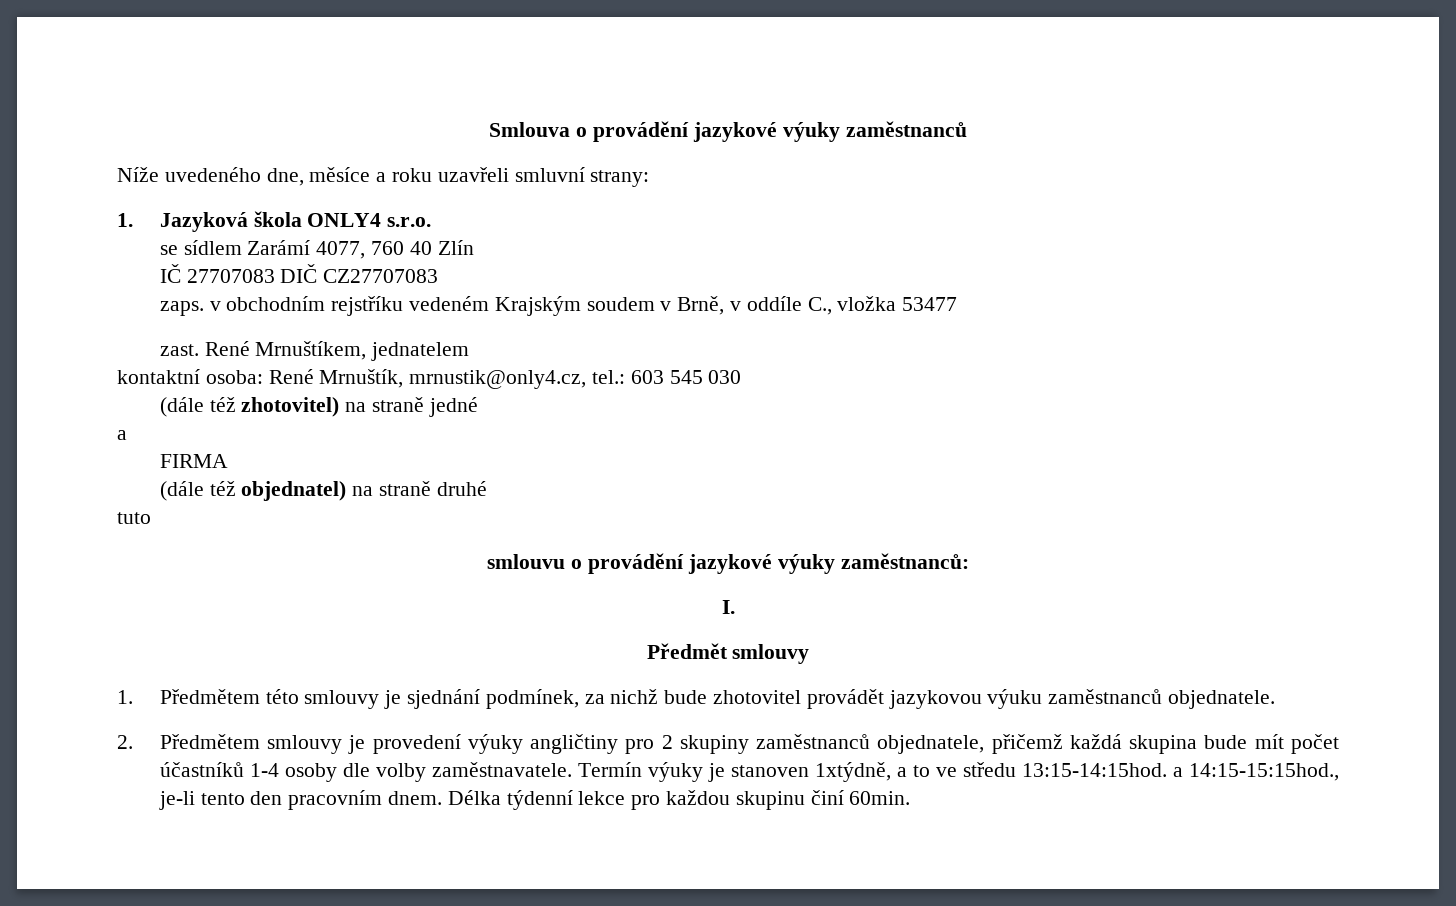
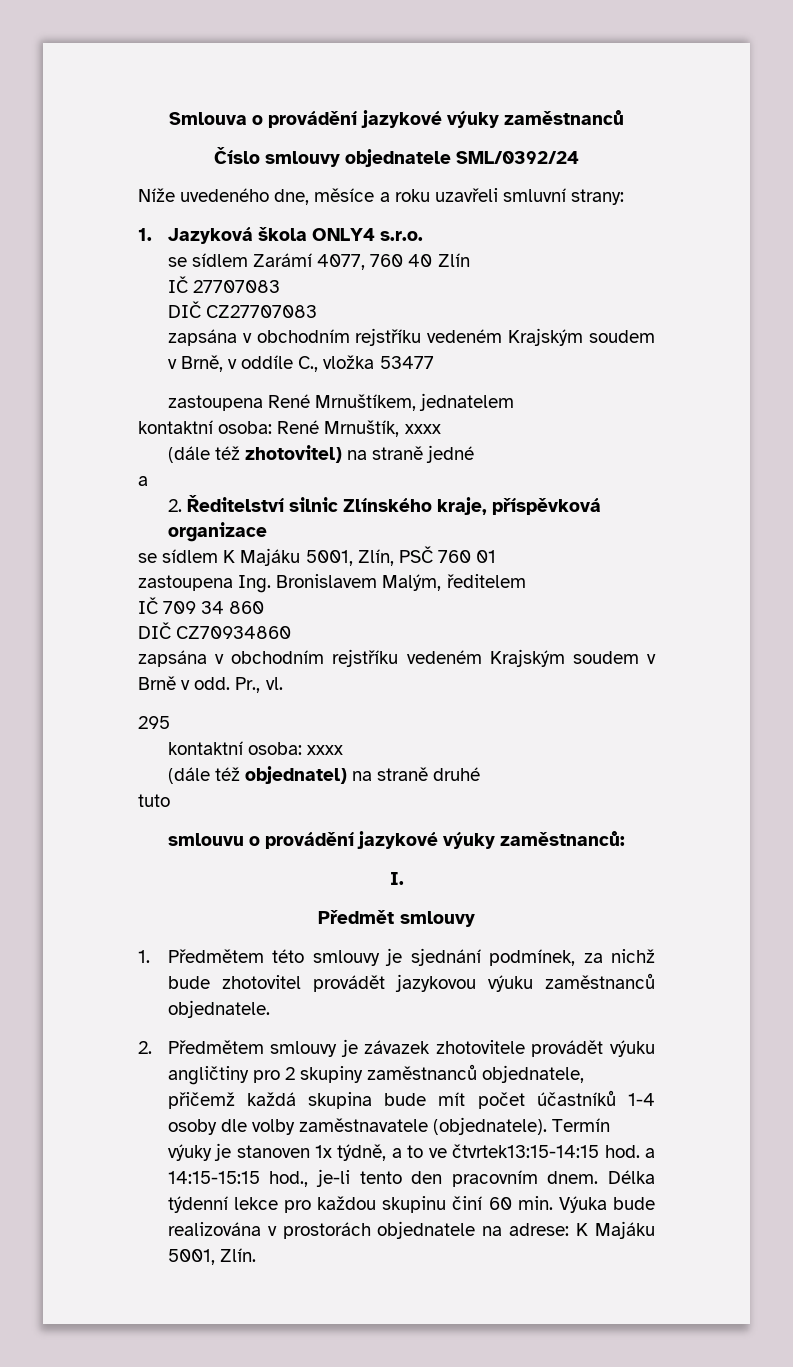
(967, 129) none -> [213,147,580,167] // Číslo smlouvy objednatele SML/0392/24
(275, 276) none -> (280, 286) //
[159,301,204,316] zaps. -> [167,329,237,346] zapsána
[159,344,199,356] zast. -> [167,395,263,411] zastoupena
[409,370,742,389] mrnustik@only4.cz, tel.: 603 545 030 -> [404,424,441,434] xxxx
[159,454,228,468] FIRMA -> [167,495,602,515] [167,522,267,542] [138,546,497,566] [138,574,526,593] [138,597,265,614] [138,622,292,639] [138,649,657,667] [138,676,283,693] [138,716,170,729] [167,741,344,755] 2. Ředitelství silnic Zlínského kraje, příspěvková organizace // se sídlem K Majáku 5001, Zlín, PSČ 760 01 // zastoupena Ing. Bronislavem Malým, ředitelem // IČ 709 34 860 // DIČ CZ70934860 // zapsána v obchodním rejstříku vedeném Krajským soudem v Brně v odd. Pr., vl. // 295 // kontaktní osoba: xxxx
[372,734,523,754] provedení výuky -> [364,1040,655,1057] závazek zhotovitele provádět výuku
[431,762,572,777] zaměstnavatele. -> [299,1117,548,1135] zaměstnavatele (objednatele).
[814,762,891,782] 1xtýdně, -> [315,1144,387,1161] 1x týdně,
[962,762,1339,781] středu 13:15-14:15hod. a 14:15-15:15hod., -> [452,1144,655,1158] [167,1171,309,1187] čtvrtek13:15-14:15 hod. a 14:15-15:15 hod.,
[849,791,911,805] 60min. -> [488,1196,655,1213] [167,1221,655,1239] [167,1248,256,1265] 60 min. Výuka bude realizována v prostorách objednatele na adrese: K Majáku 5001, Zlín.

